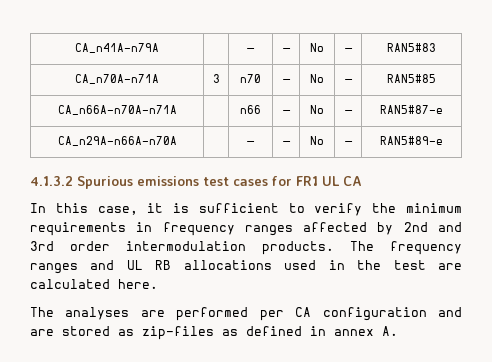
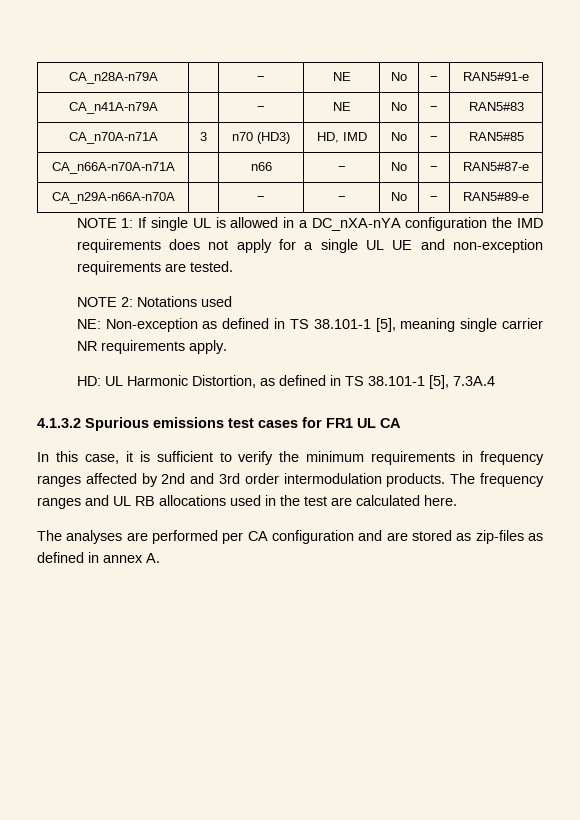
(75, 48) none -> [68,72,158,84] [257,76,265,81] [332,72,351,81] [391,72,407,81] [430,76,438,81] [463,72,529,81] CA_n28A-n79A | | − | NE | No | − | RAN5#91-e //
[281,48,291,52] − -> [332,102,351,111] NE
[281,79,291,83] | − -> [257,132,290,144] [316,132,367,143] (HD3) | HD, IMD
(443, 140) none -> [76,217,543,231] [76,239,543,253] [76,261,233,275] [76,296,232,307] [76,318,543,332] [76,340,227,354] [76,375,495,389] // NOTE 1: If single UL is allowed in a DC_nXA-nYA configuration the IMD requirements does not apply for a single UL UE and non-exception requirements are tested. // NOTE 2: Notations used // NE: Non-exception as defined in TS 38.101-1 [5], meaning single carrier NR requirements apply. // HD: UL Harmonic Distortion, as defined in TS 38.101-1 [5], 7.3A.4

